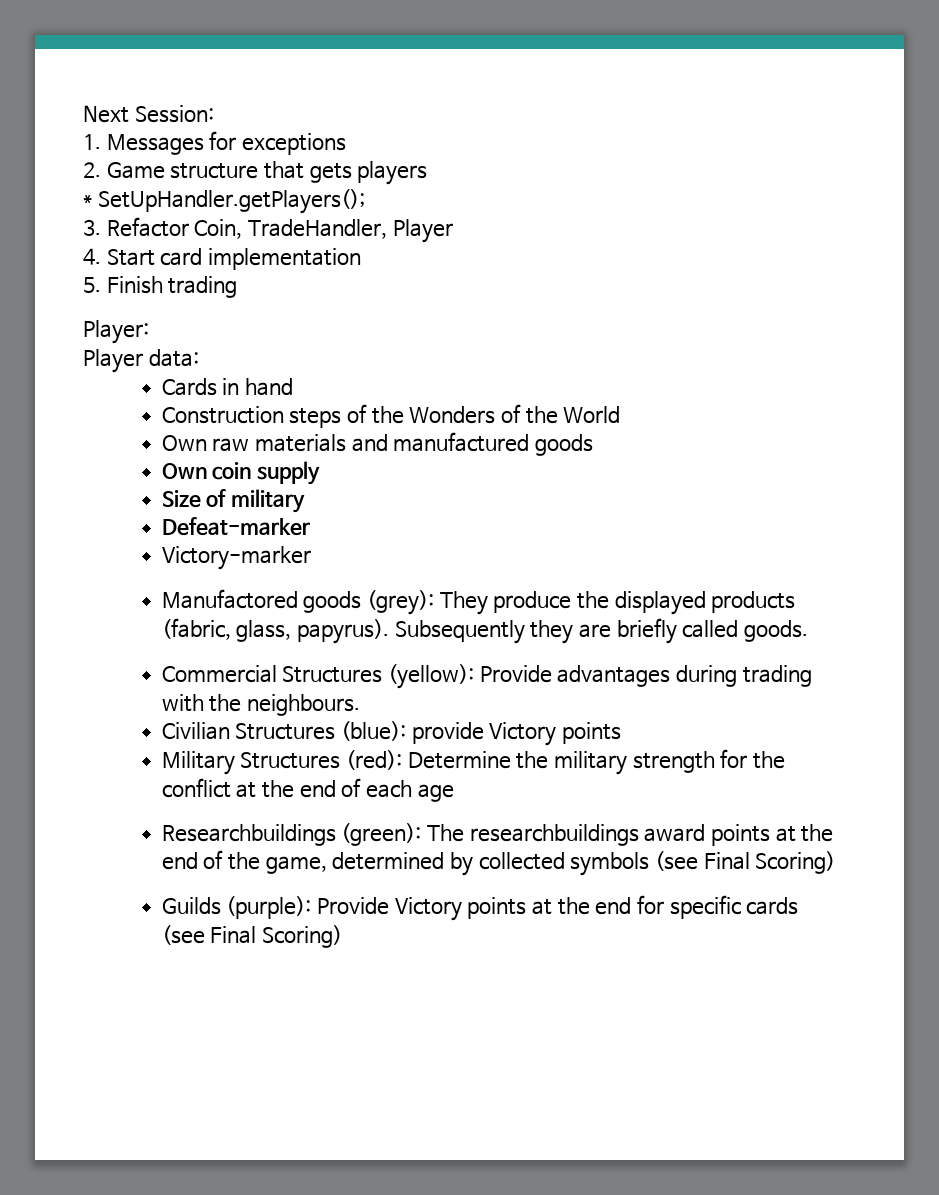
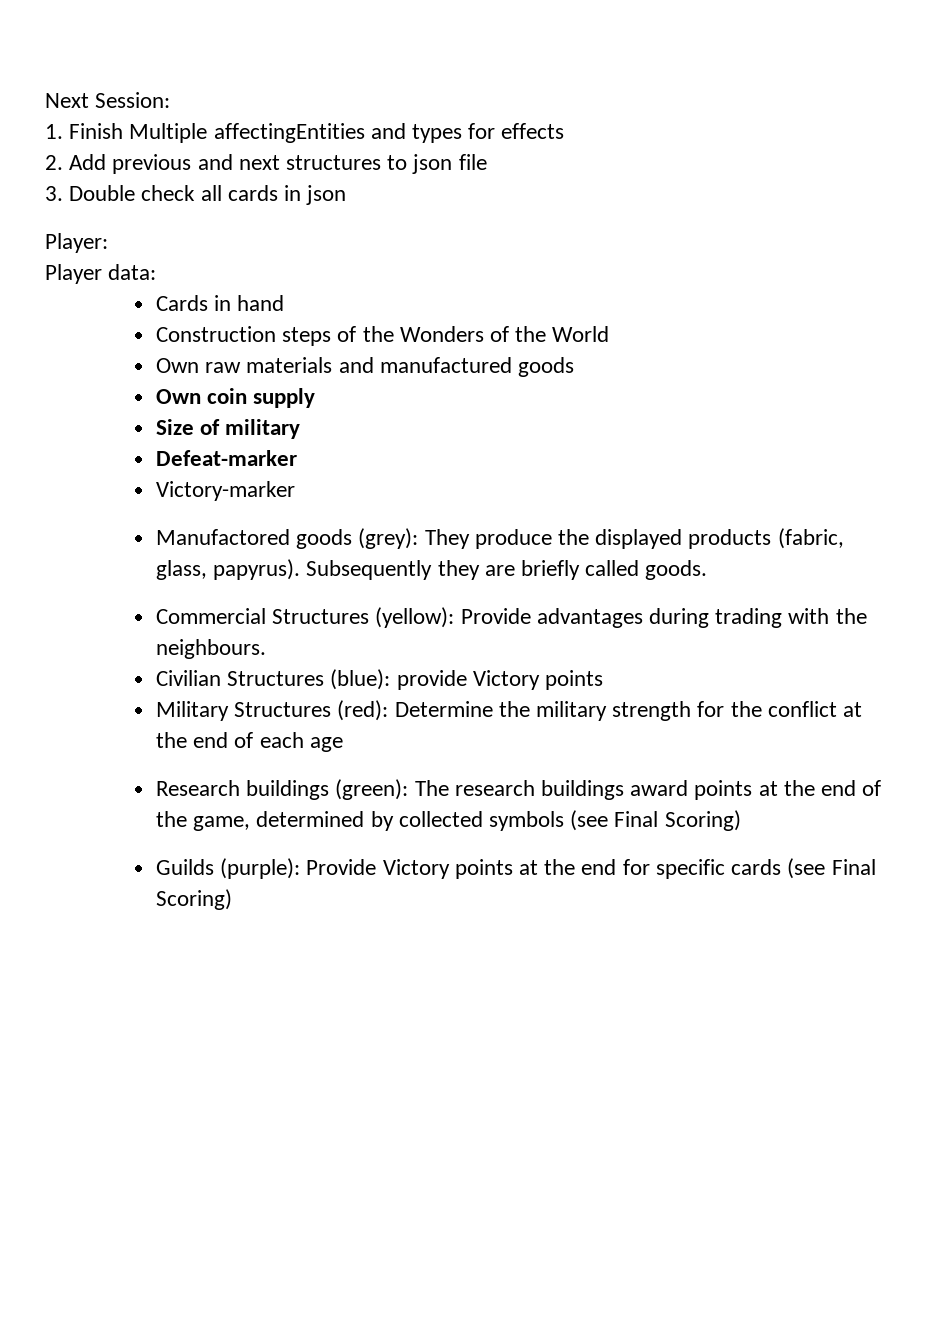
[106,131,347,155] [83,161,428,185] [83,189,365,214] [83,217,453,243] [83,248,361,270] [83,276,238,298] Messages for exceptions // 2. Game structure that gets players // * SetUpHandler.getPlayers(); // 3. Refactor Coin, TradeHandler, Player // 4. Start card implementation // 5. Finish trading -> [69,123,565,143] [45,154,487,174] [45,185,347,205] Finish Multiple affectingEntities and types for effects // 2. Add previous and next structures to json file // 3. Double check all cards in json
[161,823,639,846] Researchbuildings (green): The researchbuildings -> [155,779,625,800] Research buildings (green): The research buildings

